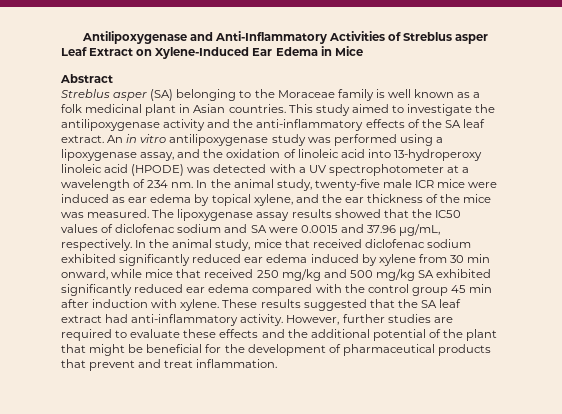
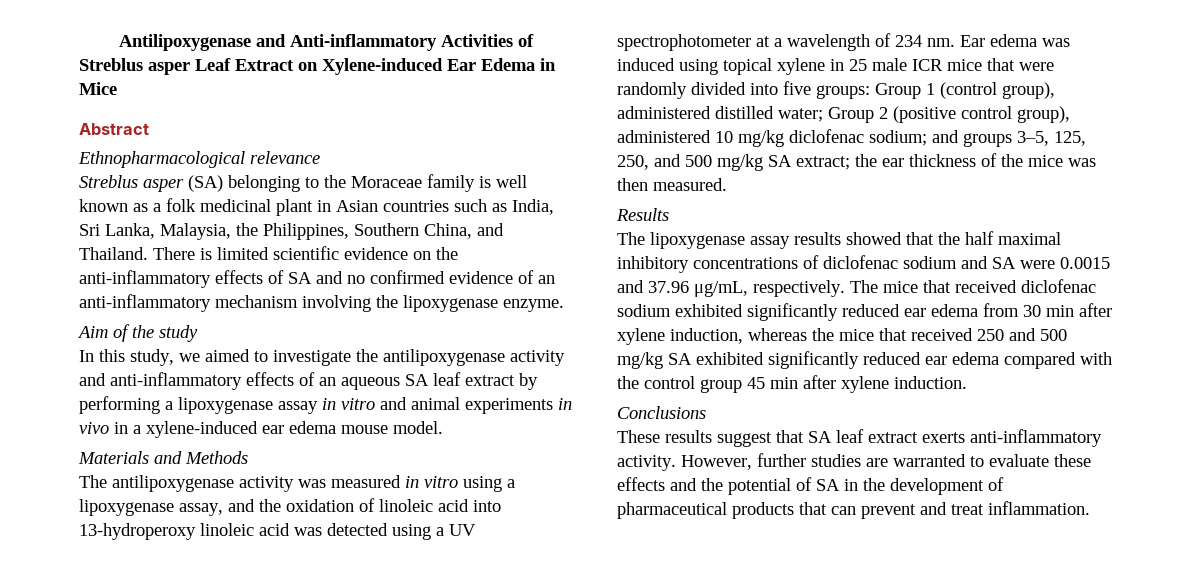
[214,31,327,44] Anti-Inflammatory -> [290,34,438,51] Anti-inflammatory
[155,47,250,59] Xylene-Induced -> [322,58,443,75] Xylene-induced
(113, 78) none -> [78,151,320,168] // Ethnopharmacological relevance
[228,104,350,116] countries. This study -> [383,199,554,215] [79,223,504,240] [79,246,458,260] [79,270,555,288] [79,294,564,312] [77,324,198,342] [79,349,200,366] countries such as India, Sri Lanka, Malaysia, the Philippines, Southern China, and Thailand. There is limited scientific evidence on the anti-inflammatory effects of SA and no confirmed evidence of an anti-inflammatory mechanism involving the lipoxygenase enzyme. // Aim of the study // In this study, we
[233,119,485,131] [61,134,397,146] the anti-inflammatory effects of the SA leaf extract. An in vitro antilipoxygenase study was performed -> [110,372,538,390] [79,396,572,414] [79,421,443,438] [78,451,248,464] [79,475,458,492] anti-inflammatory effects of an aqueous SA leaf extract by performing a lipoxygenase assay in vitro and animal experiments in vivo in a xylene-induced ear edema mouse model. // Materials and Methods // The antilipoxygenase activity was measured in vitro
[131,164,185,176] (HPODE) -> (290, 529) none
[269,164,296,173] with -> [392,524,431,540] using
[196,179,498,191] [61,194,319,206] In the animal study, twenty-five male ICR mice were induced as ear edema by topical xylene, and -> [960,34,1070,47] [617,58,1054,75] [617,81,1055,99] [617,106,1070,123] [617,129,1086,147] [617,154,850,171] Ear edema was induced using topical xylene in 25 male ICR mice that were randomly divided into five groups: Group 1 (control group), administered distilled water; Group 2 (positive control group), administered 10 mg/kg diclofenac sodium; and groups 3–5, 125, 250, and 500 mg/kg SA extract;
(84, 215) none -> [617,178,648,191] then
(150, 213) none -> [616,208,669,221] // Results //
[434,210,461,218] [61,224,98,233] IC50 values -> [965,231,1061,245] [617,256,798,273] half maximal inhibitory concentrations
[135,239,251,251] In the animal study, -> [850,280,878,293] The
[310,254,491,266] [61,269,143,280] induced by xylene from 30 min onward, while -> [983,303,1112,317] [617,328,834,345] from 30 min after xylene induction, whereas the
[281,269,321,281] mg/kg -> (1004, 335) none
[92,299,462,311] [61,314,129,323] induction with xylene. These results suggested that the SA leaf extract had -> [841,376,967,393] [617,406,706,419] [617,429,965,447] xylene induction. // Conclusions // These results suggest that SA leaf extract exerts
[61,329,112,341] required -> [893,454,966,467] warranted
[310,329,370,338] additional -> (723, 484) none
[443,329,498,341] [61,344,222,356] the plant that might be beneficial for -> [816,479,858,491] SA in
(86, 363) none -> [831,506,856,515] can

